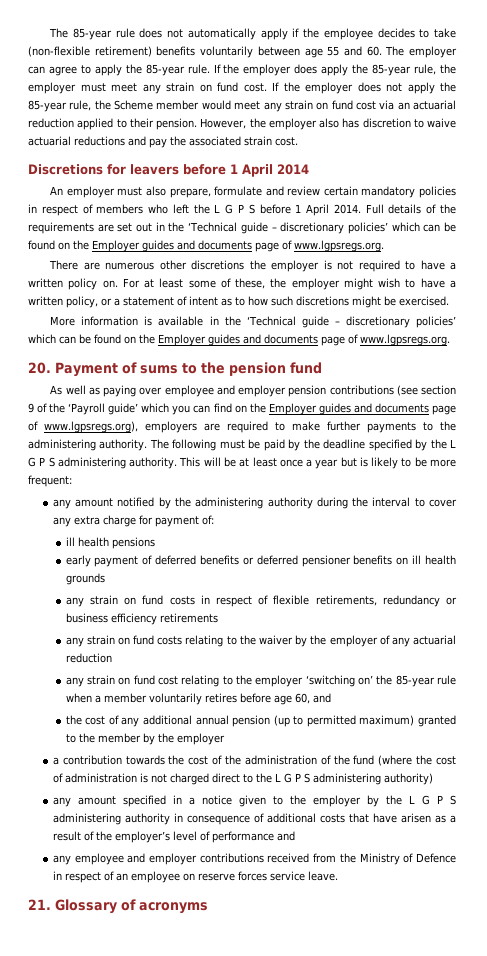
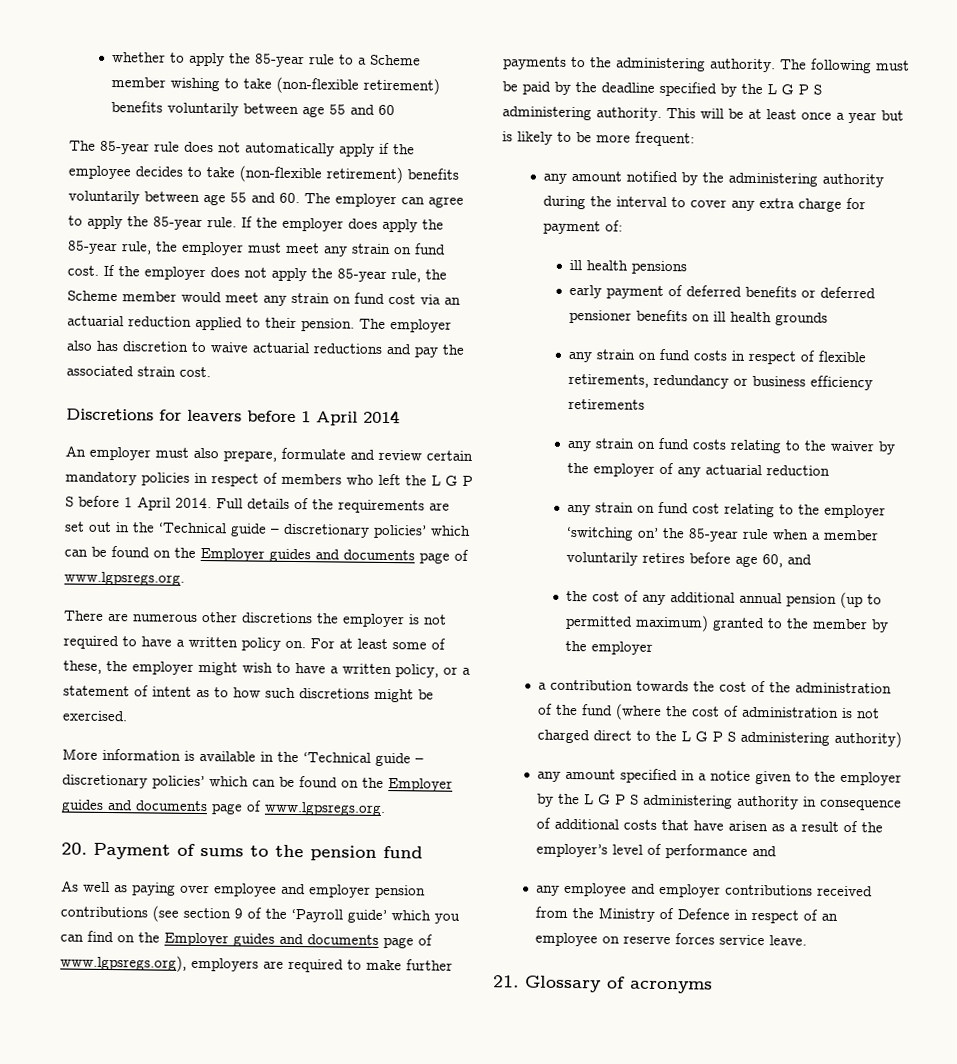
(49, 33) none -> [112,52,422,68] [111,76,441,95] [111,101,396,118] whether to apply the 85-year rule to a Scheme member wishing to take (non-flexible retirement) benefits voluntarily between age 55 and 60 //
[200,118,266,129] However, the -> [359,318,386,329] The

